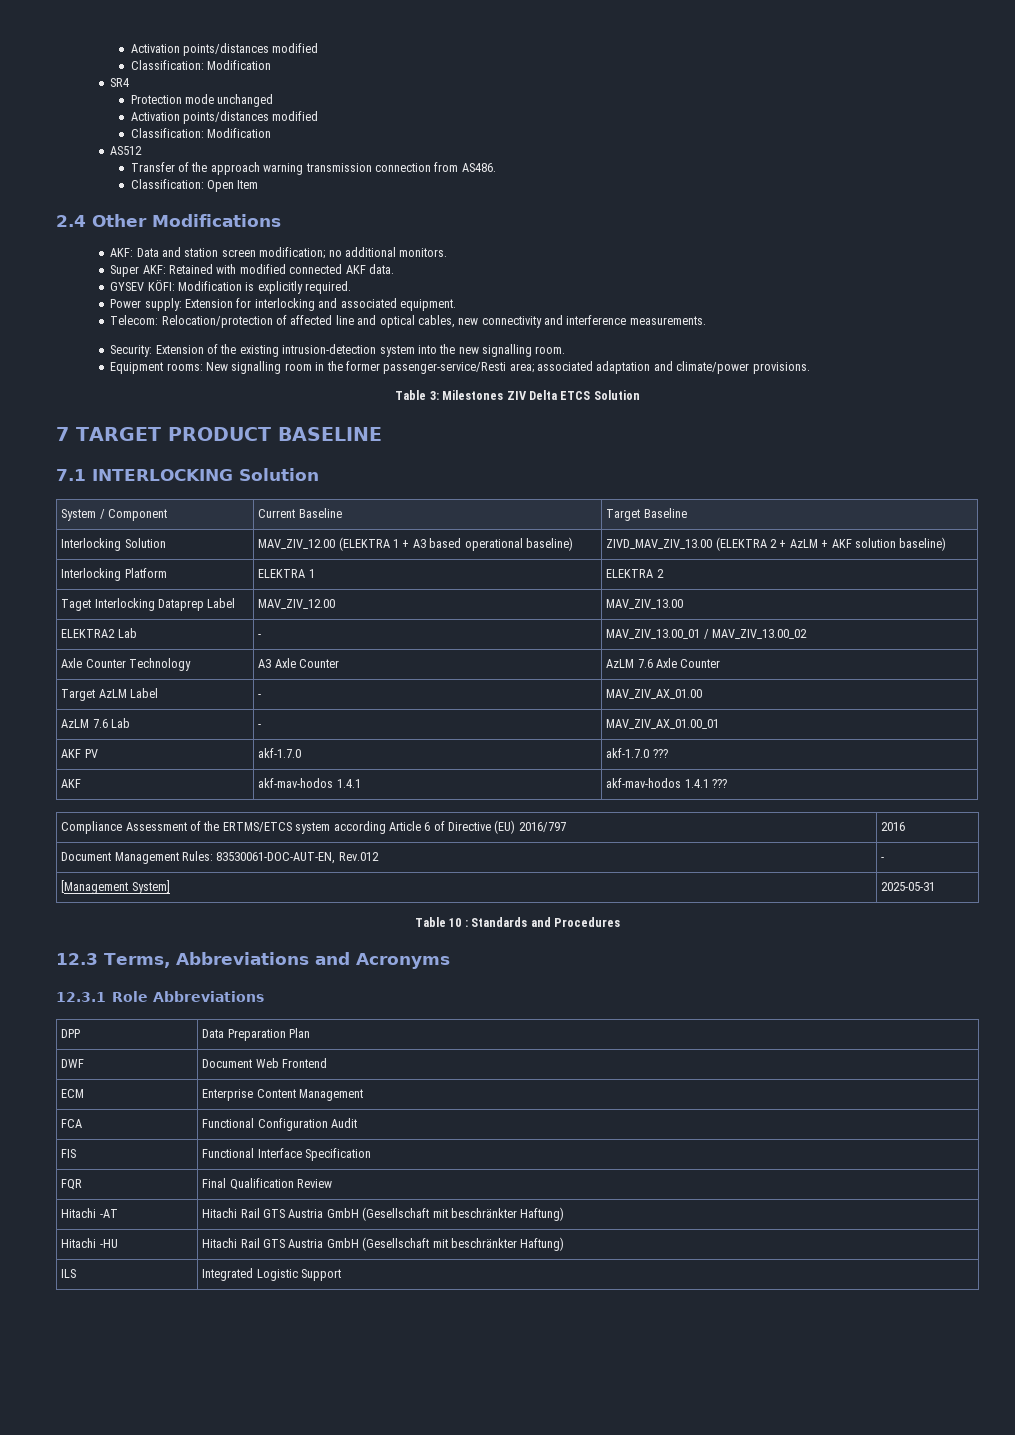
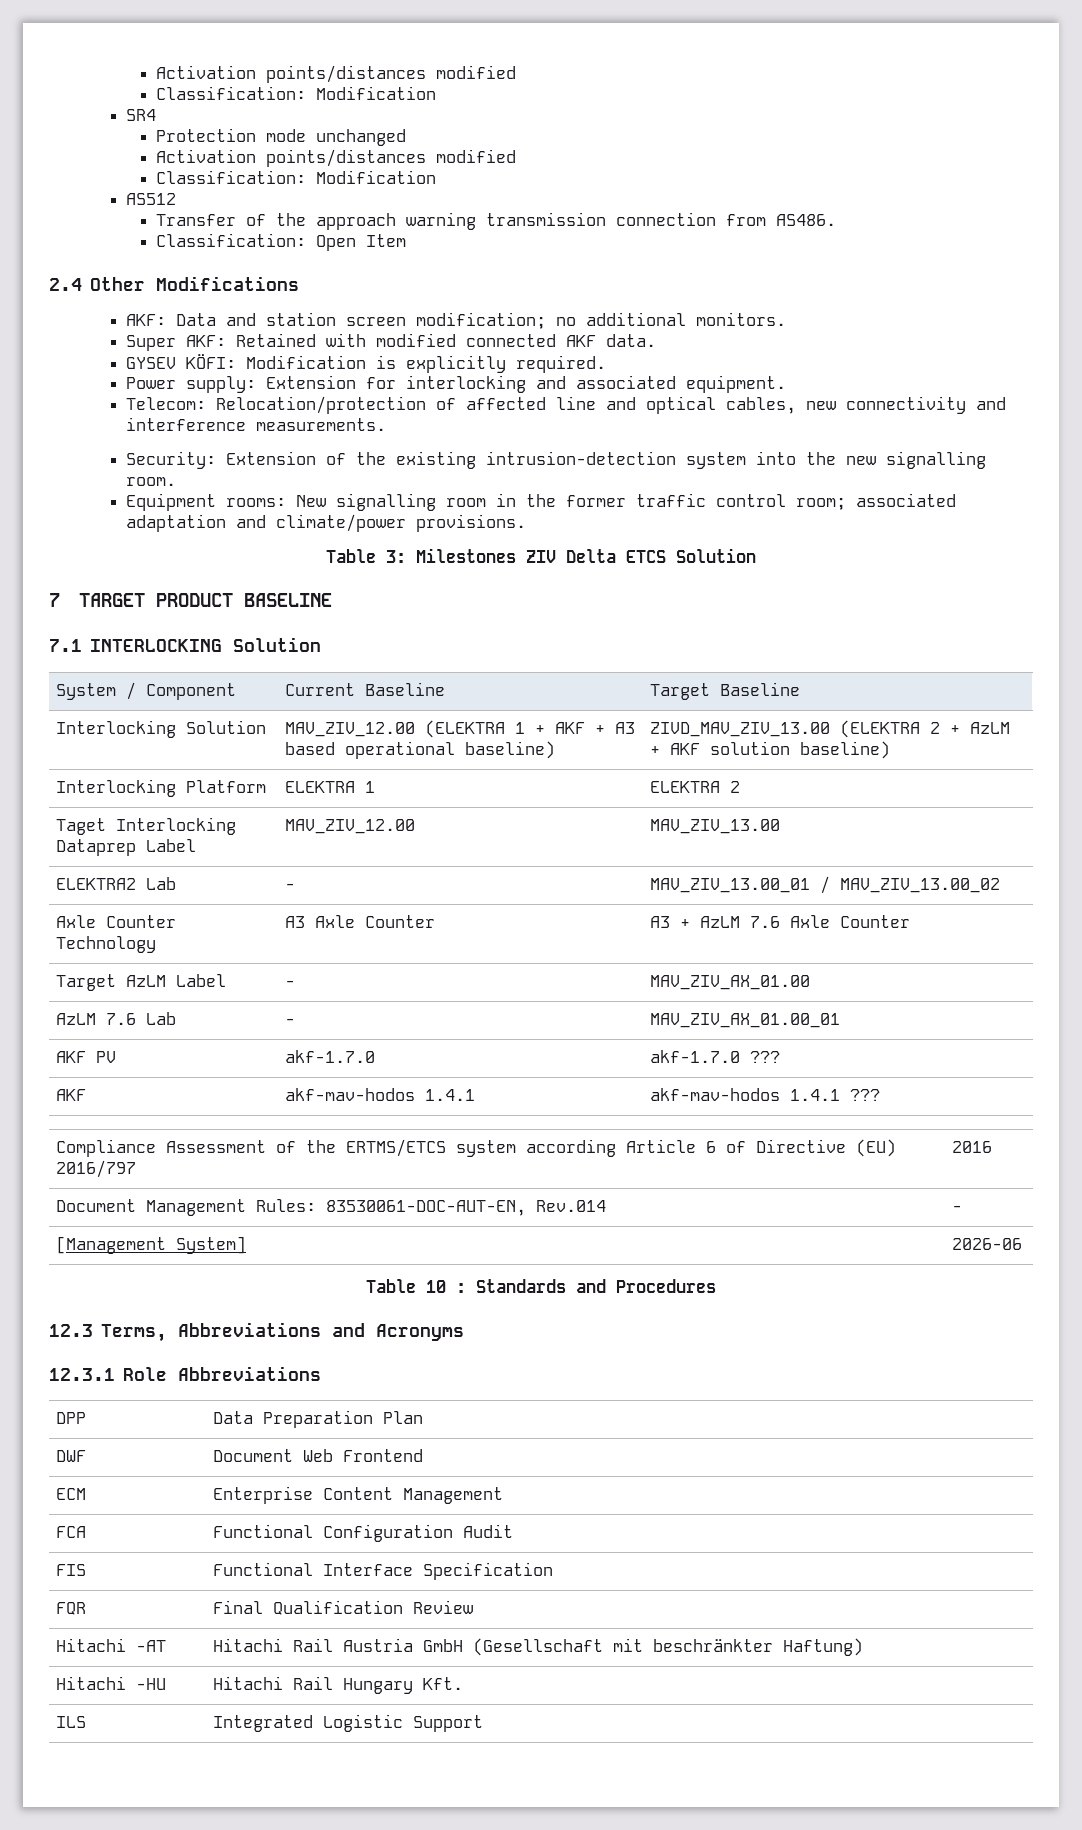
[383,362,534,374] passenger-service/Resti area; -> [636,493,847,510] traffic control room;
(410, 544) none -> [555,722,606,734] AKF +
(340, 663) none -> [650,916,691,928] A3 +
[338,852,379,861] Rev.012 -> [536,1200,607,1212] Rev.014
[881,882,936,891] 2025-05-31 -> [952,1238,1023,1250] 2026-06
[263,1209,286,1218] GTS -> (334, 1645) none
[263,1237,565,1251] GTS Austria GmbH (Gesellschaft mit beschränkter Haftung) -> [343,1677,464,1694] Hungary Kft.

